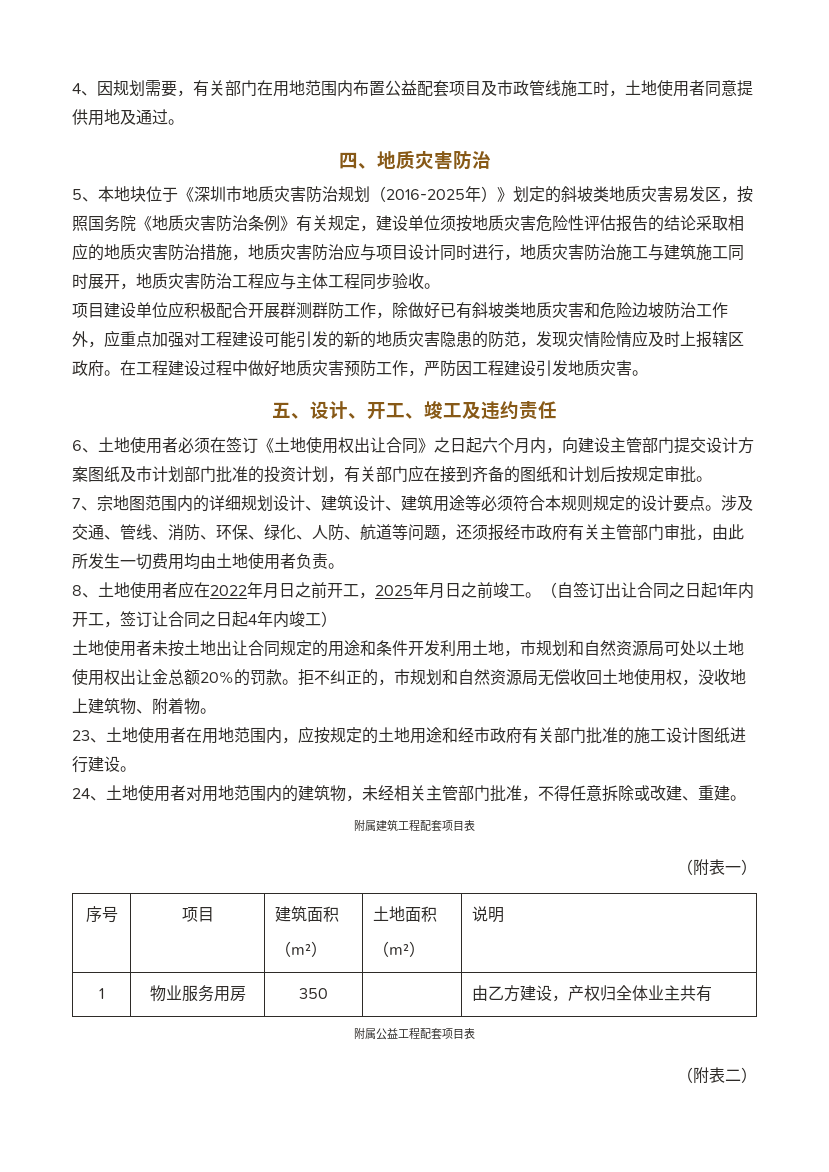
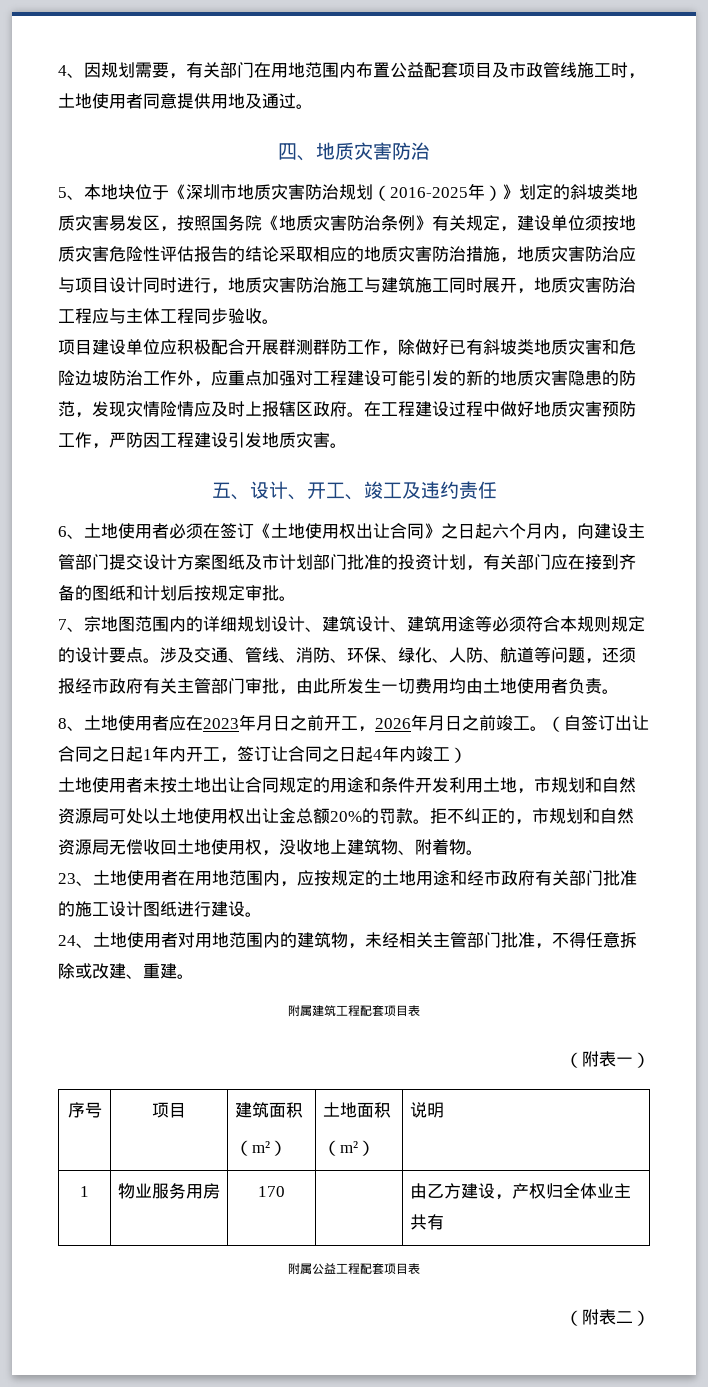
[210,585,247,596] 2022 -> [203,718,239,729] 2023
[375,585,413,596] 2025 -> [375,718,411,729] 2026
[299,988,328,999] 350 -> [258,1186,285,1197] 170

